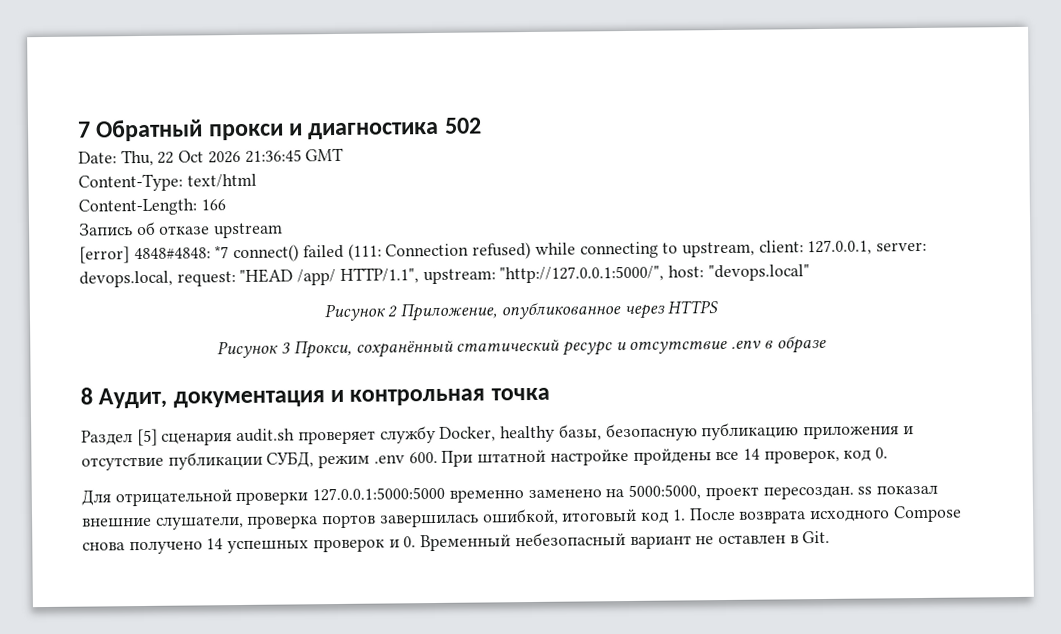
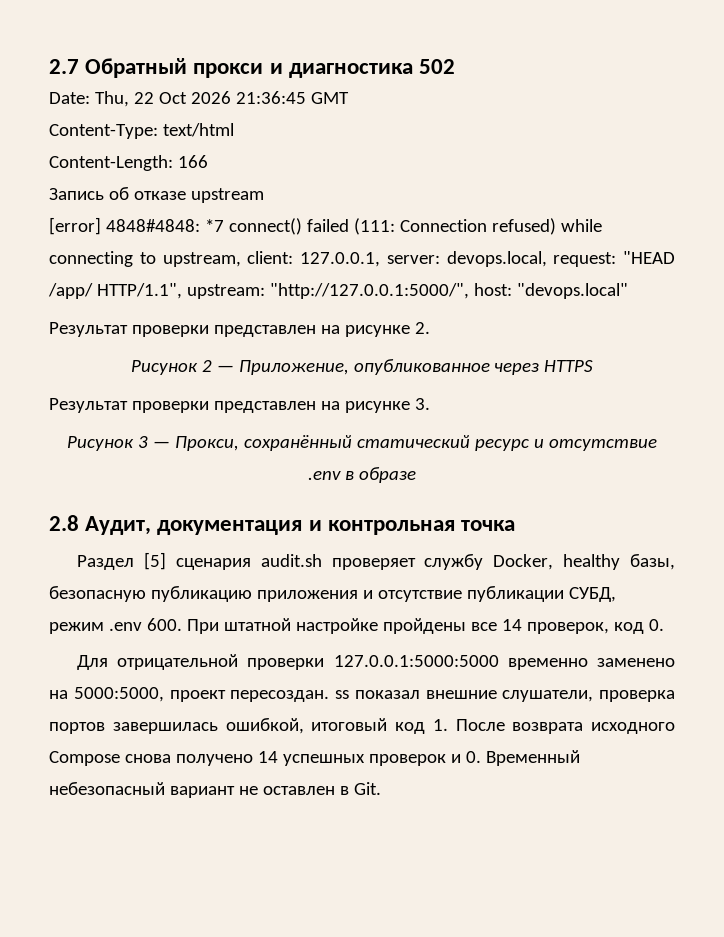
[77,121,91,138] 7 -> [49,59,79,74] 2.7
(810, 273) none -> [49,322,430,337] // Результат проверки представлен на рисунке 2.
(398, 311) none -> [216,365,234,372] —
(719, 307) none -> [49,398,430,413] // Результат проверки представлен на рисунке 3.
(292, 348) none -> [153,441,171,448] —
[80,387,93,405] 8 -> [49,515,79,531] 2.8

